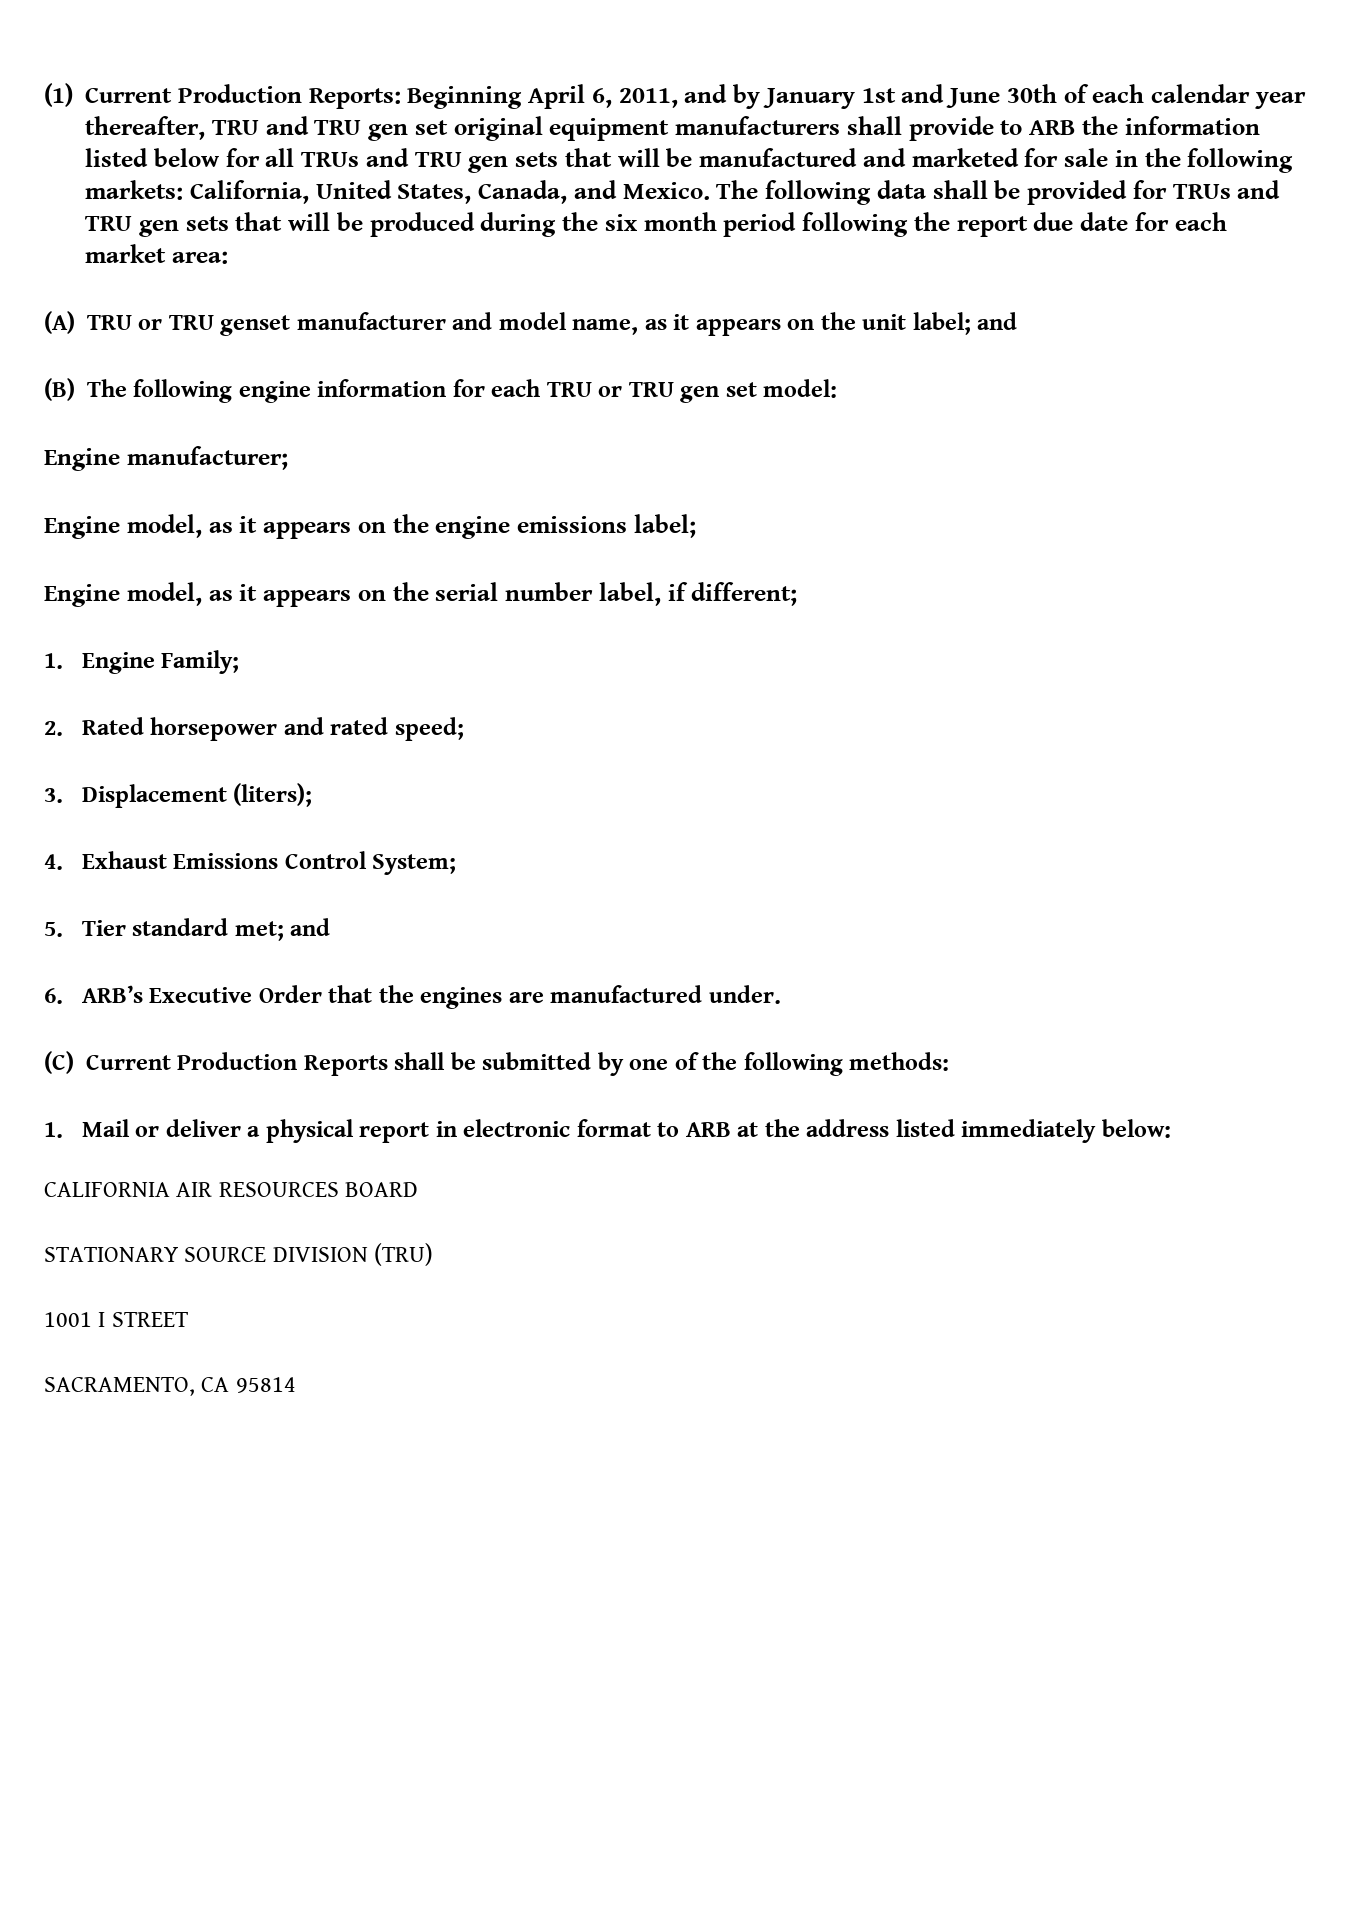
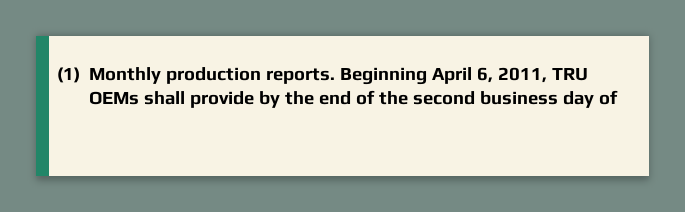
[85,84,401,109] Current Production Reports: -> [89,67,336,84] Monthly production reports.
[684,84,1306,109] [85,116,1260,141] [85,148,1294,173] [85,180,1281,205] [85,212,1227,237] [85,244,228,264] [44,311,1018,336] [44,378,838,403] [44,446,288,471] [44,514,696,539] [44,582,798,607] [44,650,240,674] [44,717,464,741] [44,783,313,808] [44,851,457,875] [44,918,331,941] [44,985,781,1009] [44,1051,950,1076] [44,1119,1171,1143] [44,1182,419,1197] [44,1243,434,1266] [44,1312,188,1327] [44,1377,296,1396] and by January 1st and June 30th of each calendar year thereafter, TRU and TRU gen set original equipment manufacturers shall provide to ARB the information listed below for all TRUs and TRU gen sets that will be manufactured and marketed for sale in the following markets: California, United States, Canada, and Mexico. The following data shall be provided for TRUs and TRU gen sets that will be produced during the six month period following the report due date for each market area: // (A) TRU or TRU genset manufacturer and model name, as it appears on the unit label; and // (B) The following engine information for each TRU or TRU gen set model: // Engine manufacturer; // Engine model, as it appears on the engine emissions label; // Engine model, as it appears on the serial number label, if different; // 1. Engine Family; // 2. Rated horsepower and rated speed; // 3. Displacement (liters); // 4. Exhaust Emissions Control System; // 5. Tier standard met; and // 6. ARB’s Executive Order that the engines are manufactured under. // (C) Current Production Reports shall be submitted by one of the following methods: // 1. Mail or deliver a physical report in electronic format to ARB at the address listed immediately below: // CALIFORNIA AIR RESOURCES BOARD // STATIONARY SOURCE DIVISION (TRU) // 1001 I STREET // SACRAMENTO, CA 95814 -> [552,68,589,81] [89,90,619,108] TRU OEMs shall provide by the end of the second business day of

